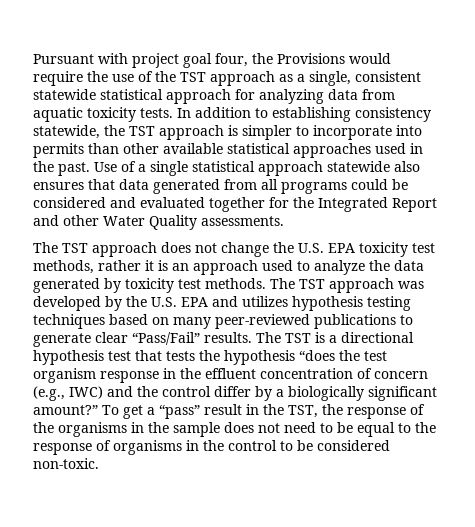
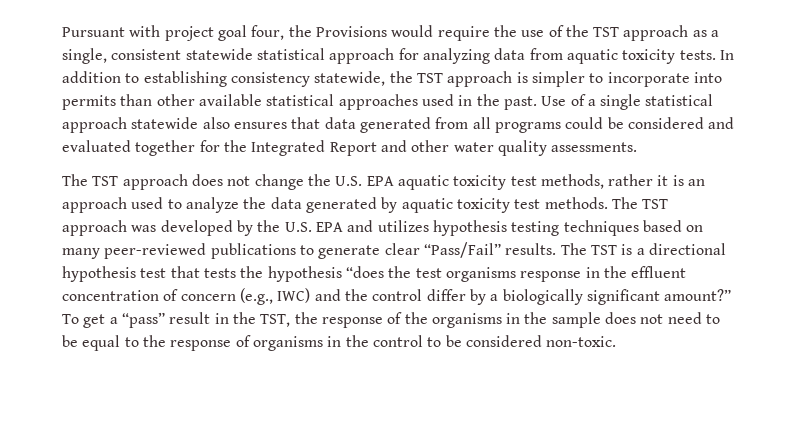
[103,215,197,230] Water Quality -> [453,140,547,156] water quality
(355, 248) none -> [397,175,449,190] aquatic
(121, 285) none -> [401,198,453,213] aquatic
[33,368,96,383] organism -> [445,267,516,282] organisms

